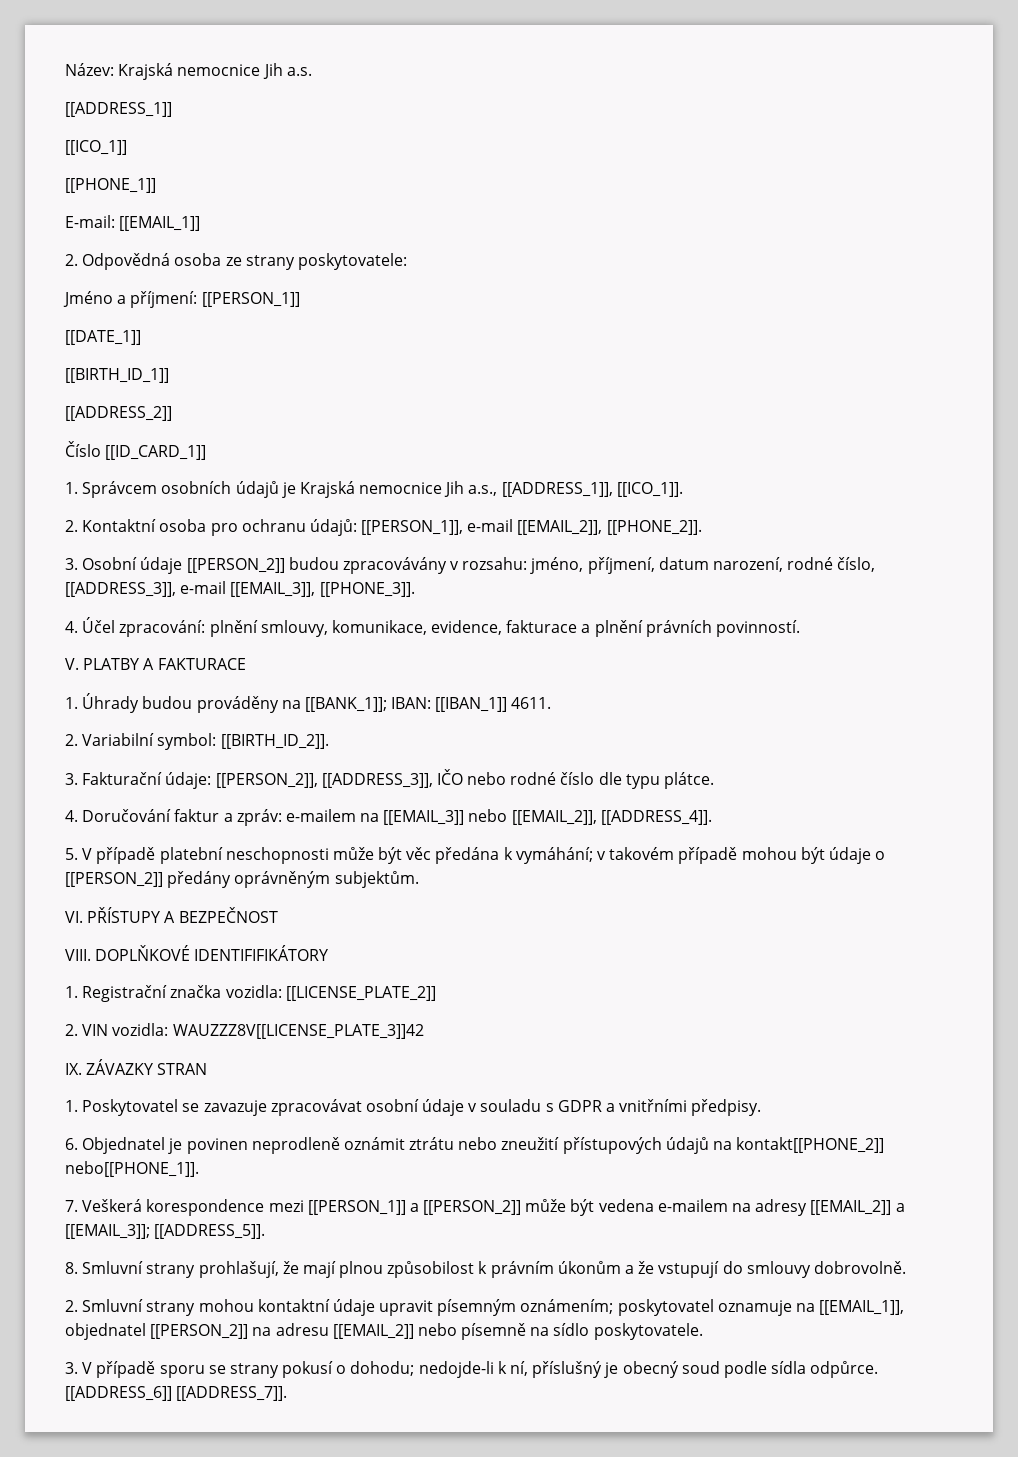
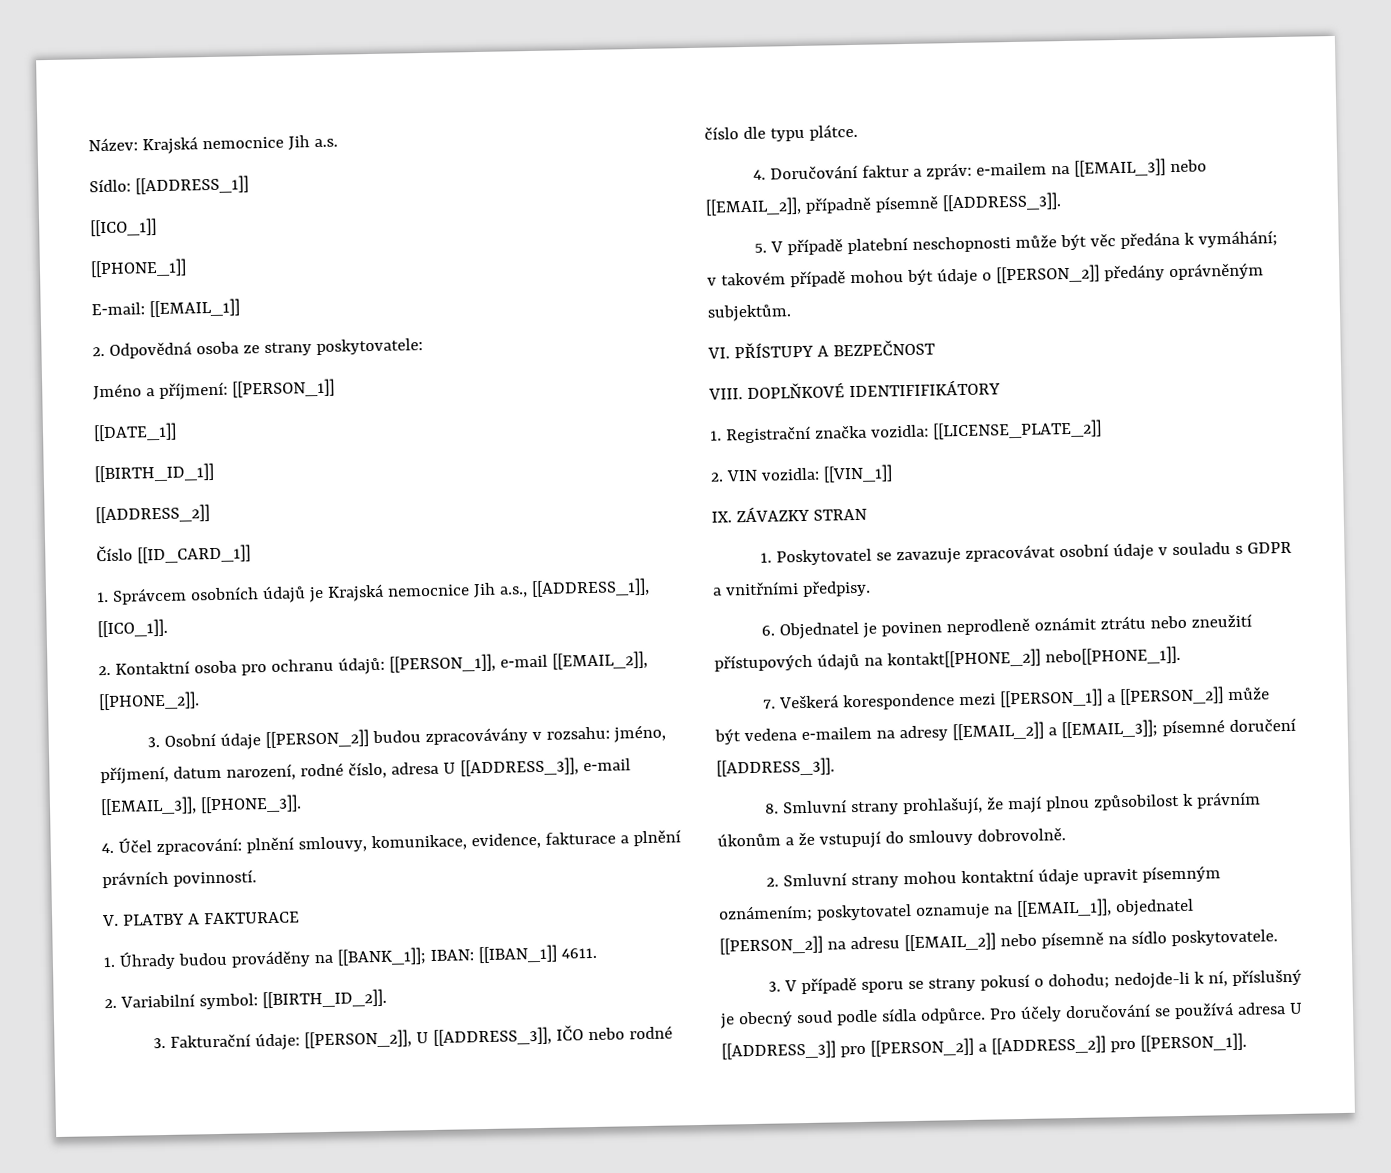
(312, 71) none -> [89,178,131,193] Sídlo:
(876, 564) none -> [390,761,456,775] adresa U
(318, 780) none -> [415,1032,429,1044] U
[600,810,712,825] [[ADDRESS_4]]. -> [804,192,1062,214] případně písemně [[ADDRESS_3]].
[172,1024,424,1039] WAUZZZ8V[[LICENSE_PLATE_3]]42 -> [822,464,893,483] [[VIN_1]]
[154,1224,266,1239] [[ADDRESS_5]]. -> [1161,717,1296,737] [716,757,835,777] písemné doručení [[ADDRESS_3]].
[65,1386,288,1401] [[ADDRESS_6]] [[ADDRESS_7]]. -> [988,1002,1303,1023] [721,1032,1247,1060] Pro účely doručování se používá adresa U [[ADDRESS_3]] pro [[PERSON_2]] a [[ADDRESS_2]] pro [[PERSON_1]].

